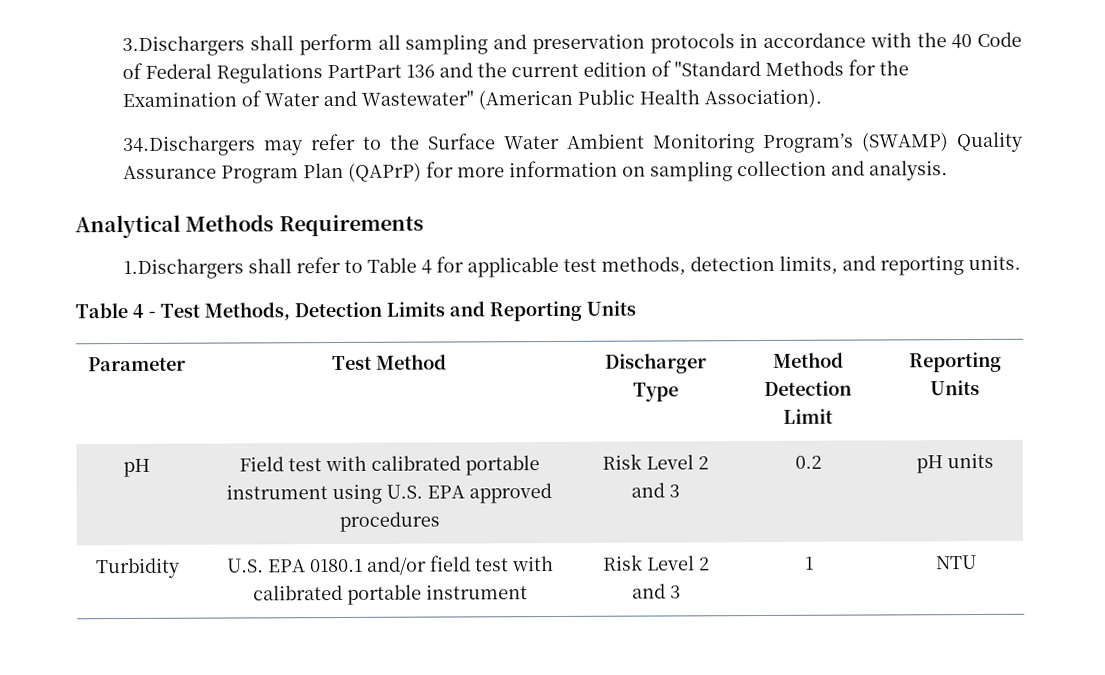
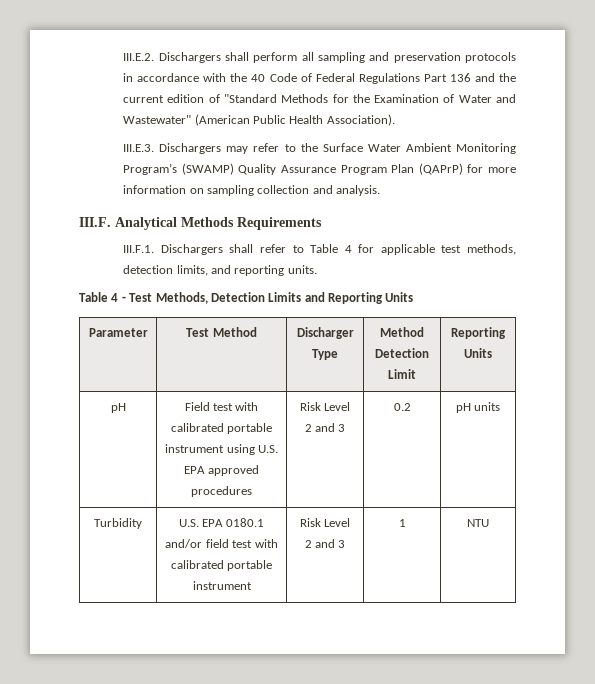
[122,35,246,57] 3.Dischargers -> [123,52,221,63] III.E.2. Dischargers
[327,64,403,79] PartPart -> [423,74,447,82] Part
[123,135,257,157] 34.Dischargers -> [123,143,222,154] III.E.3. Dischargers
(949, 170) none -> [79,217,111,227] III.F.
[123,258,245,280] 1.Dischargers -> [123,244,223,255] III.F.1. Dischargers

